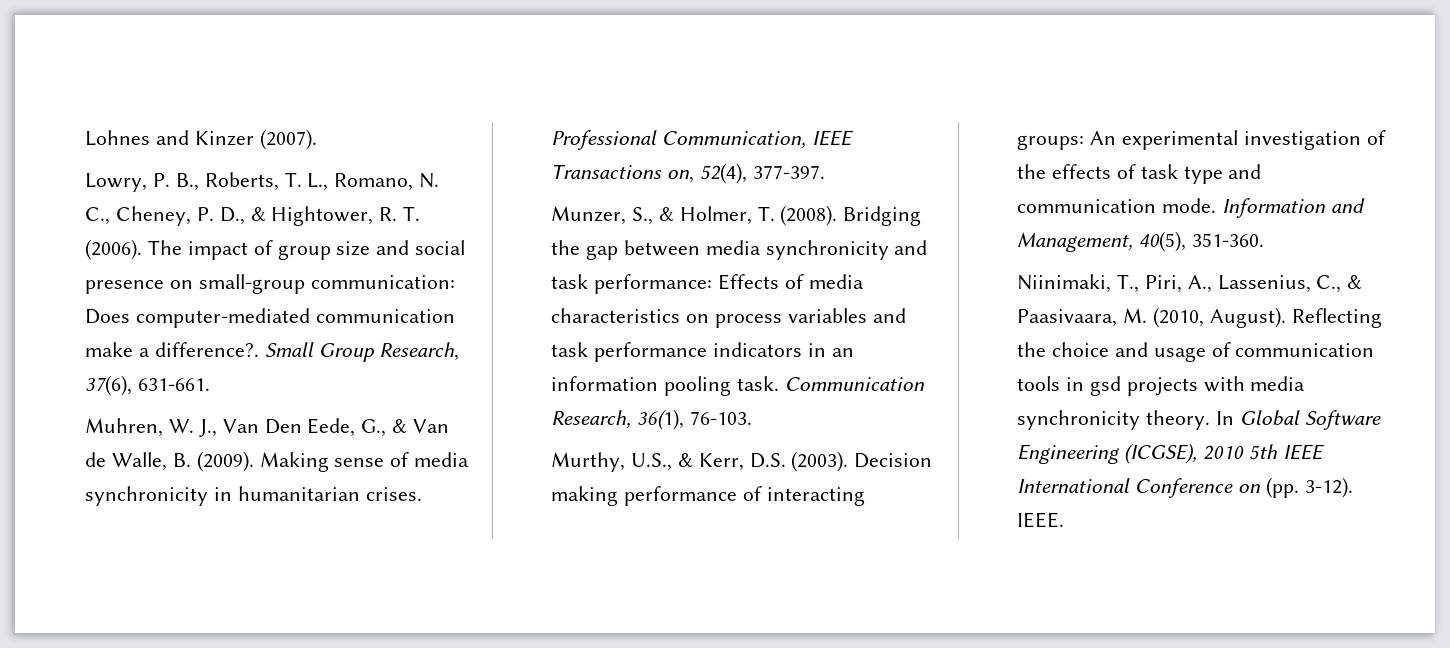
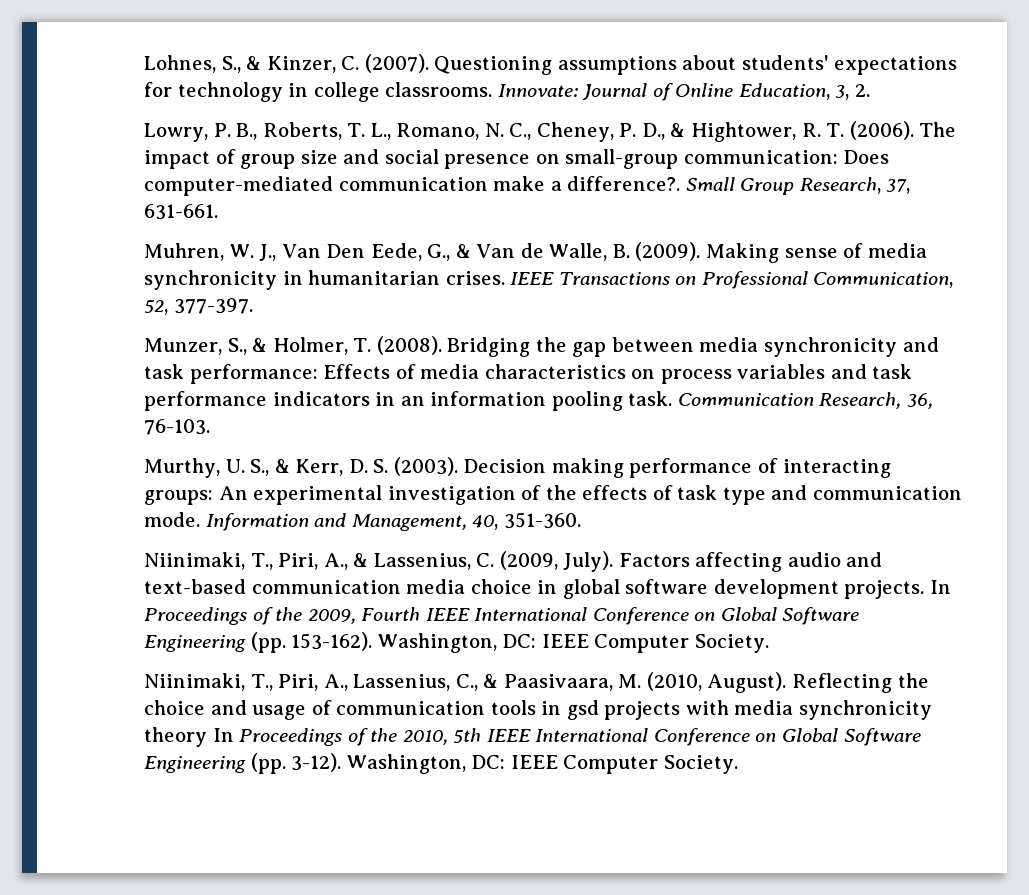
[85,129,317,150] Lohnes and Kinzer (2007). -> [144,54,958,75] [144,82,870,102] Lohnes, S., & Kinzer, C. (2007). Questioning assumptions about students' expectations for technology in college classrooms. Innovate: Journal of Online Education, 3, 2.
[85,375,133,396] 37(6), -> [886,179,911,194] 37,
[551,130,853,150] [551,163,747,184] Professional Communication, IEEE Transactions on, 52(4), -> [510,271,954,289] [144,300,169,315] IEEE Transactions on Professional Communication, 52,
[637,409,685,430] 36(1), -> [906,393,933,409] 36,
[631,453,786,471] U.S., & Kerr, D.S. -> [225,459,389,476] U. S., & Kerr, D. S.
[1139,231,1187,252] 40(5), -> [472,515,499,530] 40,
(1264, 240) none -> [144,551,883,572] [144,579,951,599] [144,607,860,625] [144,632,769,653] // Niinimaki, T., Piri, A., & Lassenius, C. (2009, July). Factors affecting audio and text-based communication media choice in global software development projects. In Proceedings of the 2009, Fourth IEEE International Conference on Global Software Engineering (pp. 153-162). Washington, DC: IEEE Computer Society.
[1146,410,1381,430] [1017,443,1244,464] theory. In Global Software Engineering (ICGSE), 2010 -> [144,727,448,747] theory In Proceedings of the 2010,
[1265,477,1353,498] [1017,512,1065,528] (pp. 3-12). IEEE. -> [781,728,921,746] [144,753,738,774] Global Software Engineering (pp. 3-12). Washington, DC: IEEE Computer Society.

